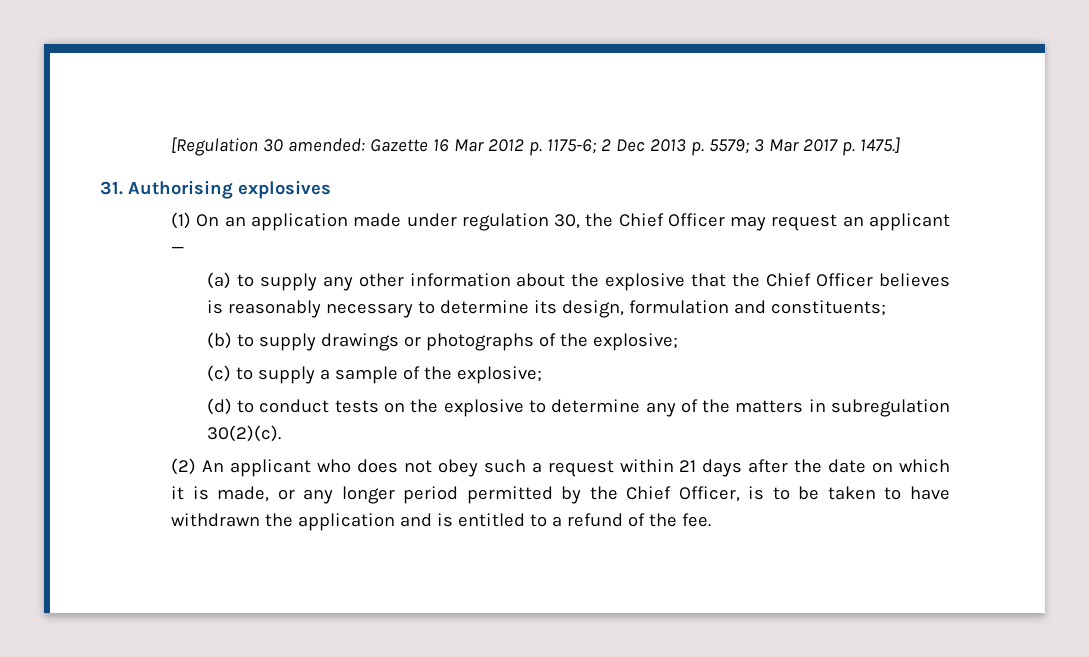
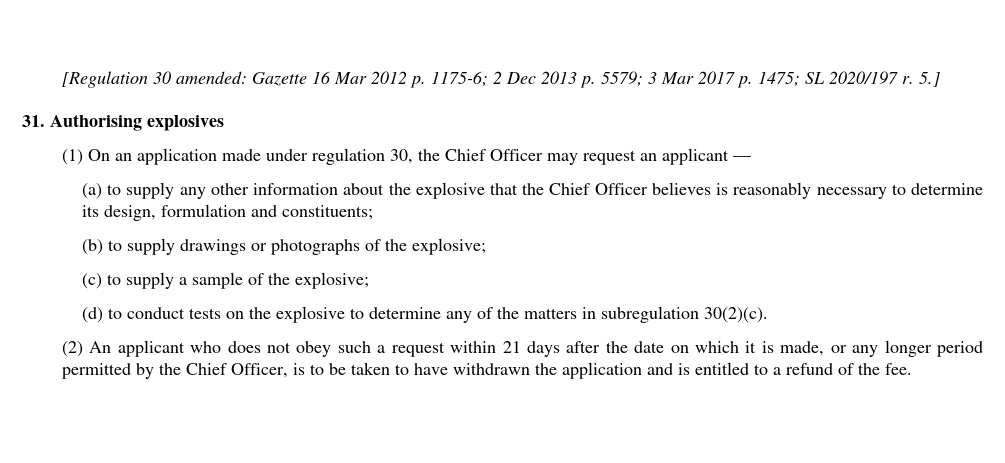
[860,137,901,153] 1475.] -> [757,71,940,87] 1475; SL 2020/197 r. 5.]

